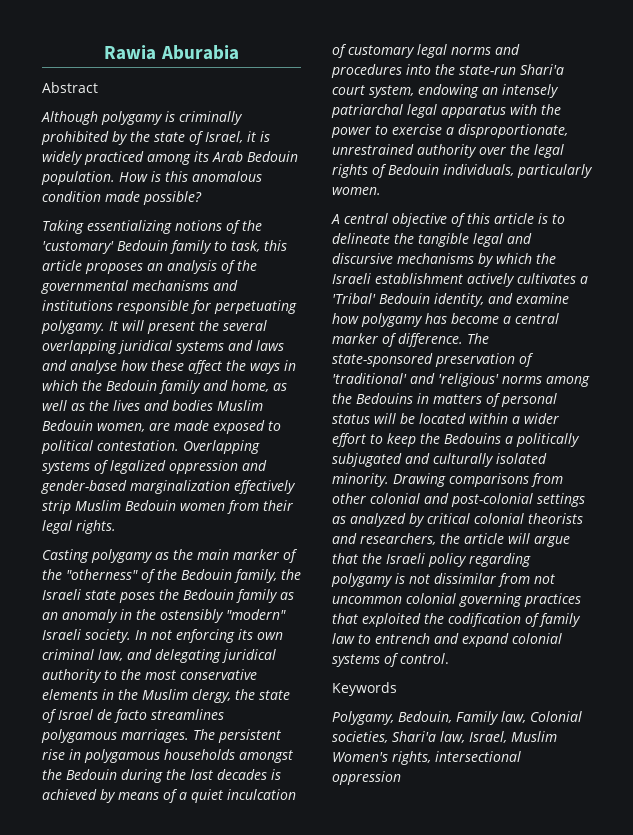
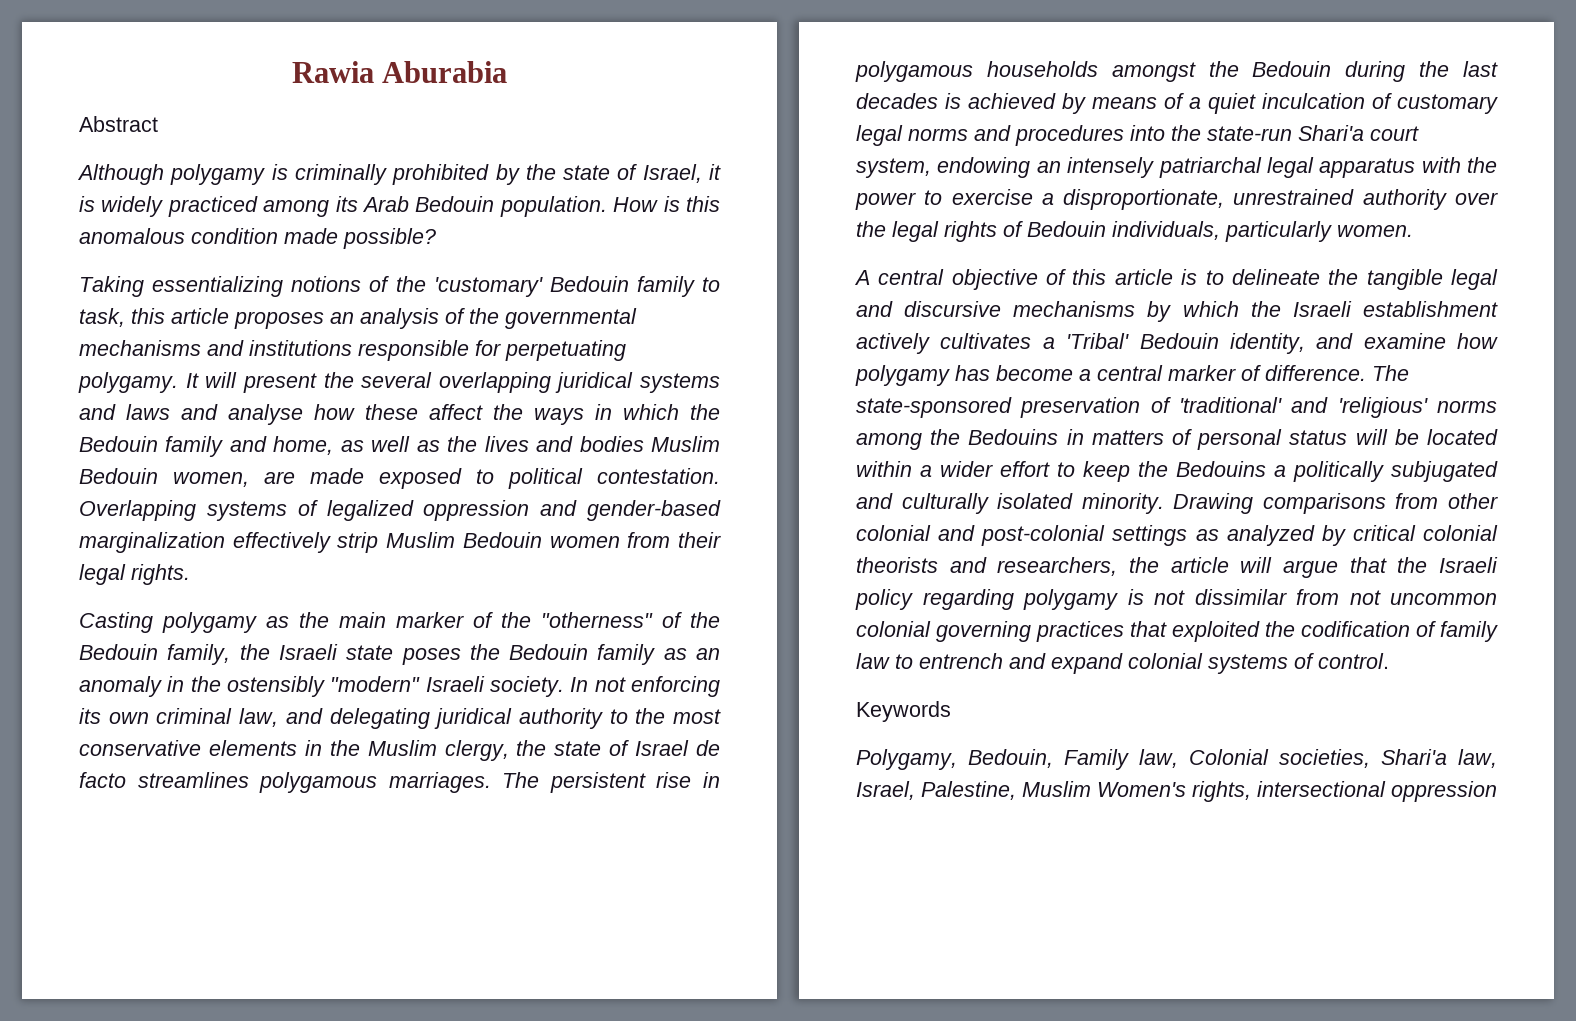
(507, 737) none -> [921,781,1016,800] Palestine,

